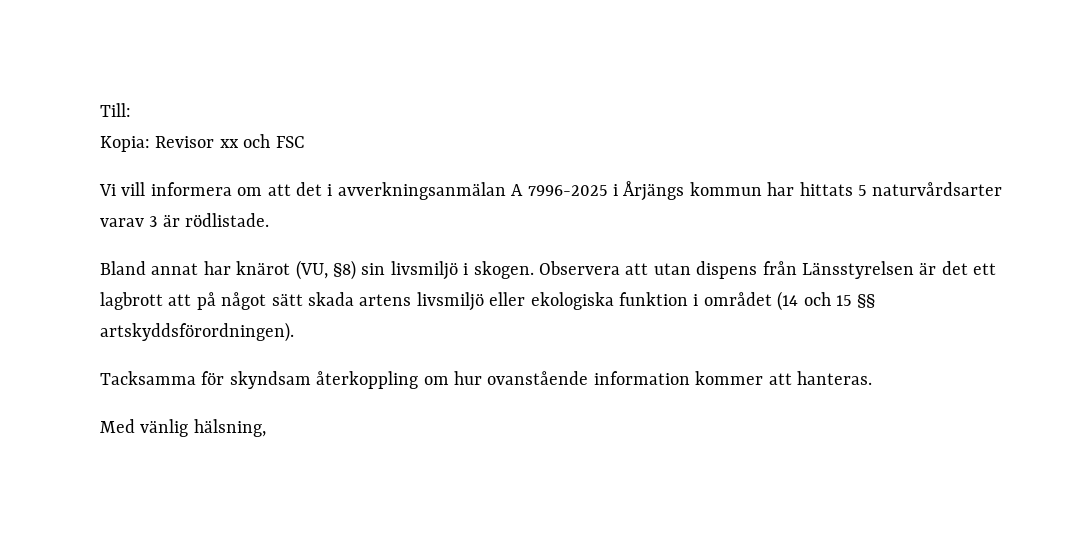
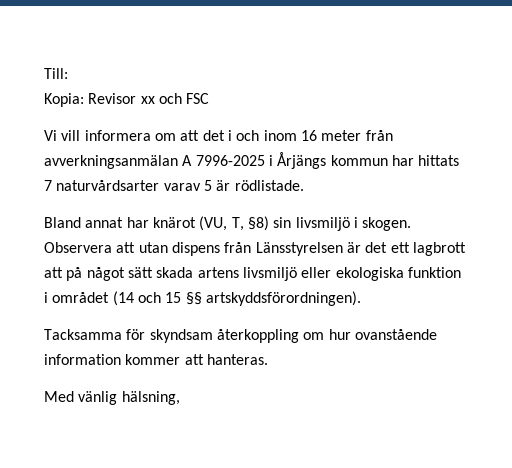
(333, 190) none -> [236,130,393,141] och inom 16 meter från
[857,185,867,196] 5 -> [44,180,52,191] 7
[149,216,158,227] 3 -> [203,180,212,191] 5
(328, 270) none -> [231,217,244,231] T,

